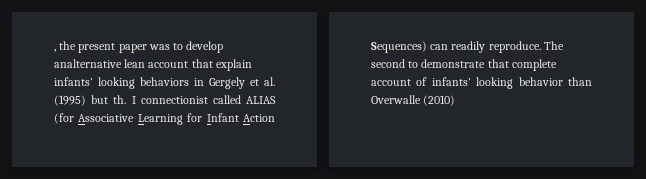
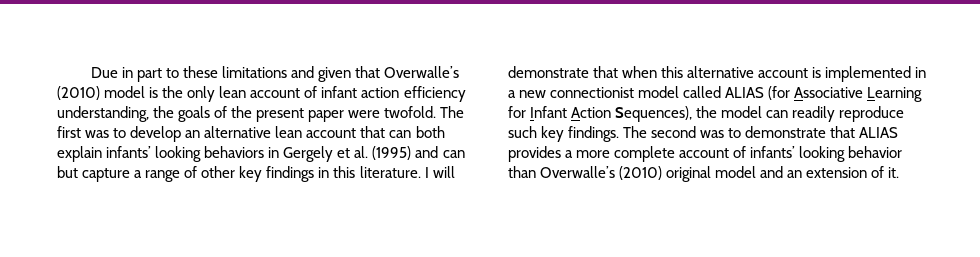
[54,41,147,53] , the present paper -> [90,66,460,82] [57,86,466,102] [57,106,465,122] [57,126,81,138] Due in part to these limitations and given that Overwalle’s (2010) model is the only lean account of infant action efficiency understanding, the goals of the present paper were twofold. The first
[54,59,122,68] analternative -> [185,126,272,138] an alternative
(213, 63) none -> [389,126,445,138] can both
[91,95,208,104] but th. I connectionist -> [415,146,465,158] [57,166,455,182] [508,66,927,82] [508,86,680,98] and can but capture a range of other key findings in this literature. I will demonstrate that when this alternative account is implemented in a new connectionist model
[371,41,541,53] Sequences) can readily reproduce. -> [615,106,905,122] [508,126,620,142] Sequences), the model can readily reproduce such key findings.
(405, 63) none -> [700,130,725,138] was
(509, 63) none -> [859,127,899,138] [508,146,611,162] ALIAS provides a more
[371,95,456,106] Overwalle (2010) -> [540,166,900,182] Overwalle’s (2010) original model and an extension of it.

